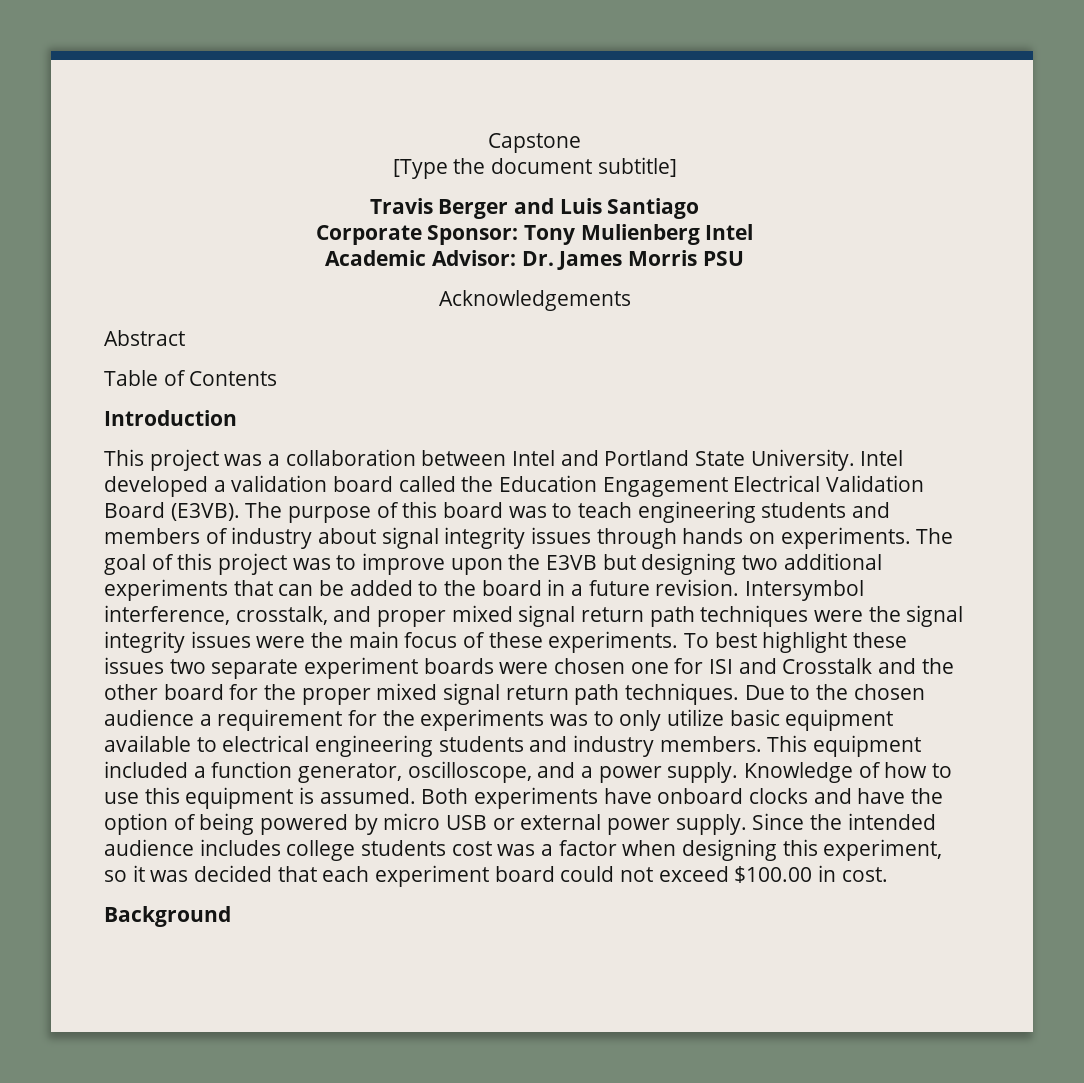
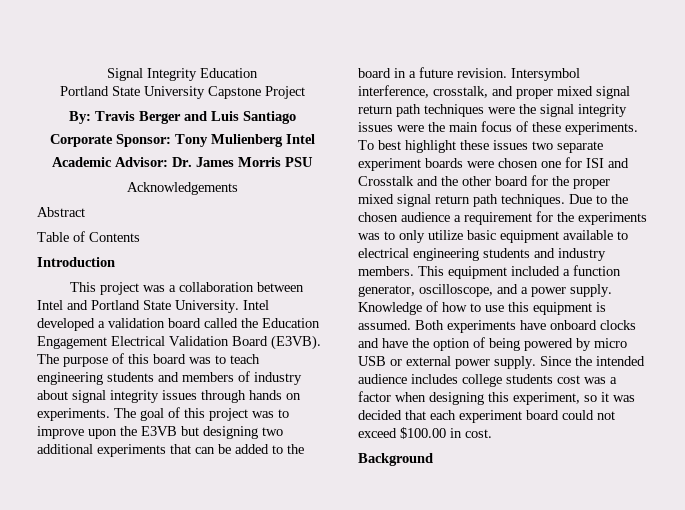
[488,133,581,153] [392,157,677,179] Capstone // [Type the document subtitle] // -> [107,68,258,81] [59,86,305,99] [68,111,91,124] Signal Integrity Education // Portland State University Capstone Project // By:

